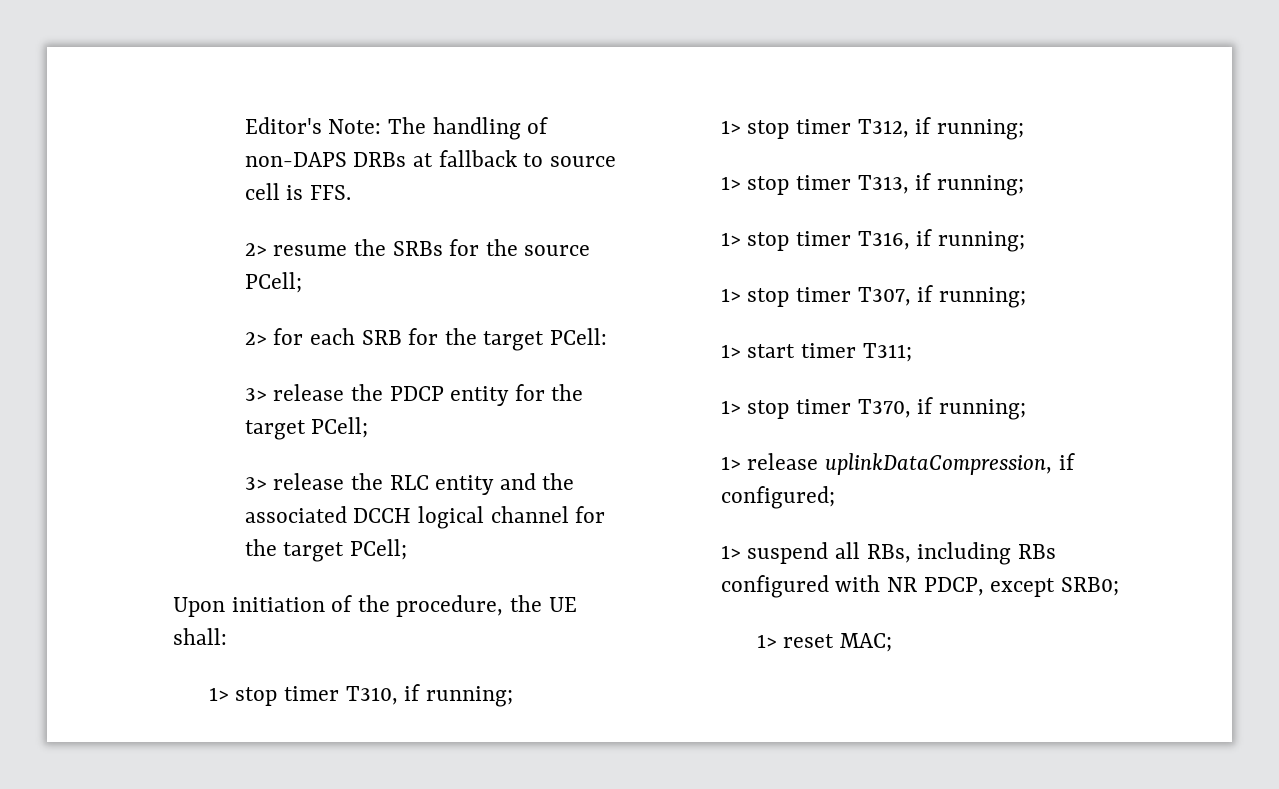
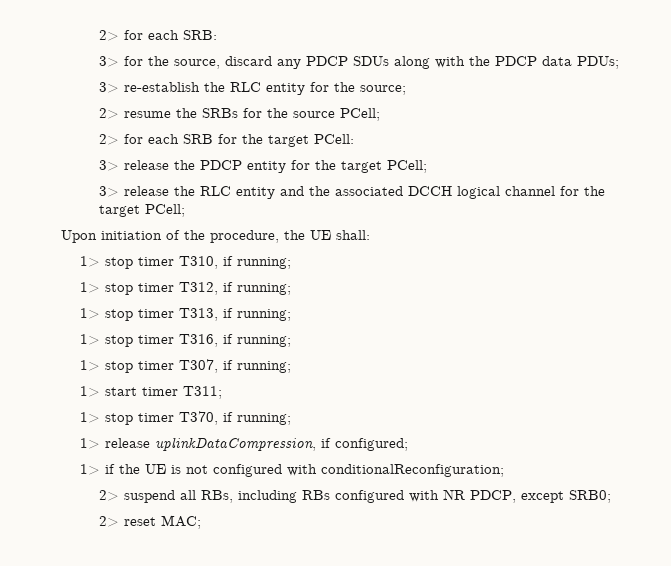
[244,117,549,140] [244,150,616,167] [244,183,351,200] Editor's Note: The handling of non-DAPS DRBs at fallback to source cell is FFS. -> [98,30,217,41] [98,56,619,69] [98,82,406,95] 2> for each SRB: // 3> for the source, discard any PDCP SDUs along with the PDCP data PDUs; // 3> re-establish the RLC entity for the source;
(741, 552) none -> [104,464,504,477] [98,490,119,501] if the UE is not configured with conditionalReconfiguration; // 2>
[756,634,777,648] 1> -> [98,516,119,527] 2>

